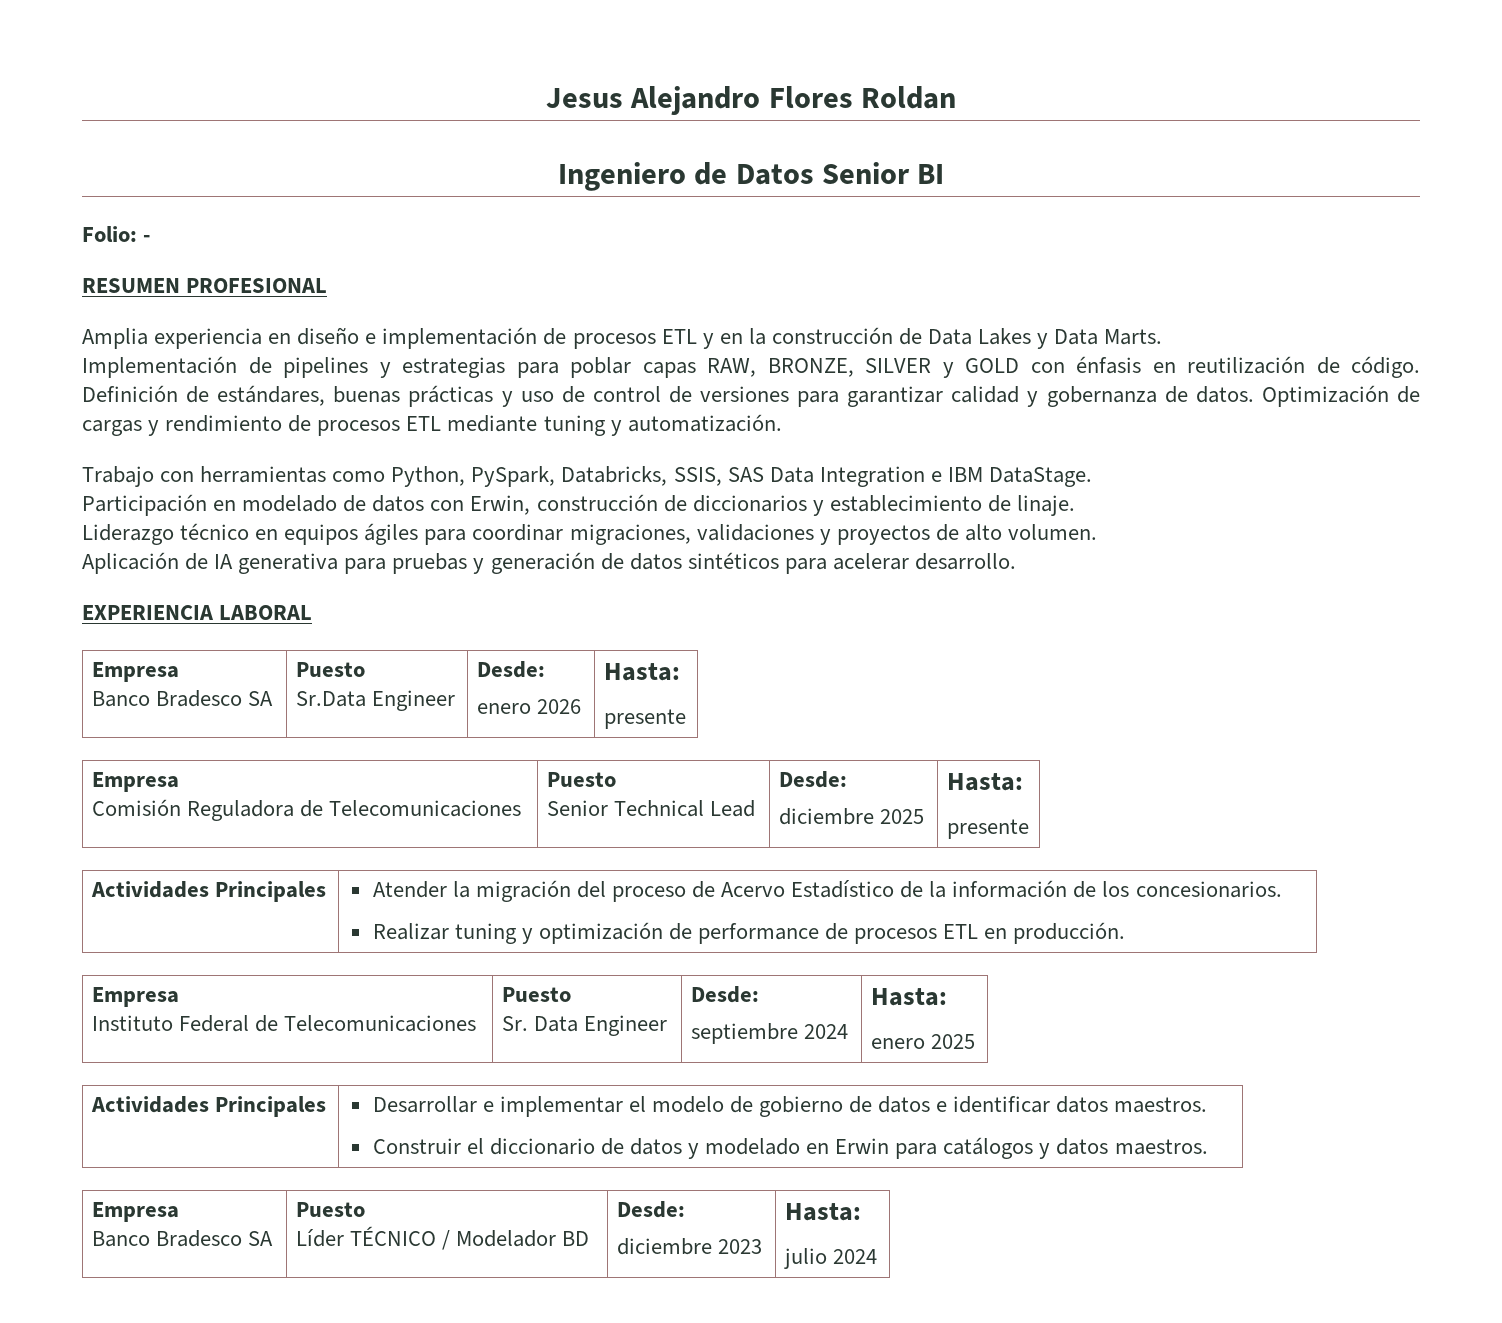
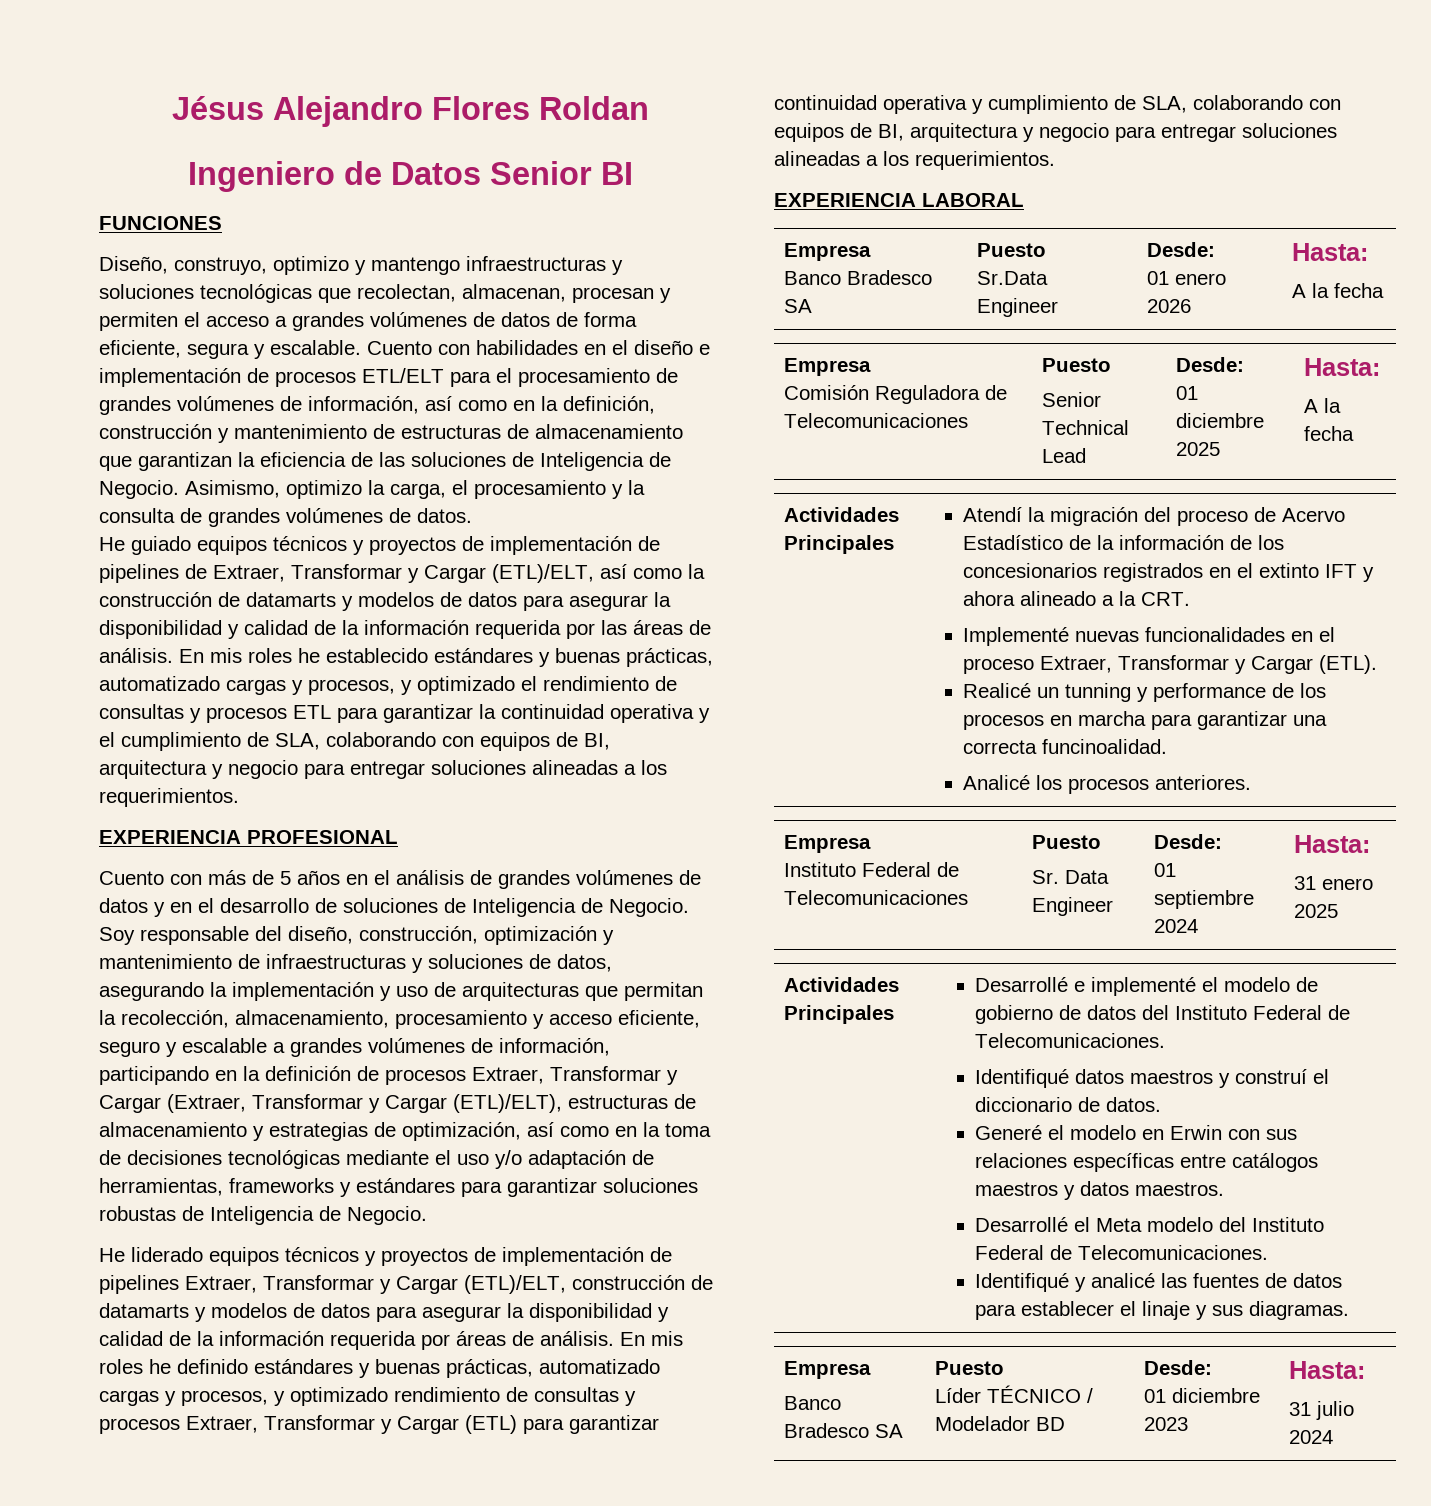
[546,88,624,108] Jesus -> [171,96,264,120] Jésus
[82,226,151,242] [82,278,328,293] [82,328,292,349] Folio: - // RESUMEN PROFESIONAL // Amplia experiencia en -> [99,216,222,230] [99,256,623,275] [99,284,671,303] [99,312,637,331] [99,340,628,359] FUNCIONES // Diseño, construyo, optimizo y mantengo infraestructuras y soluciones tecnológicas que recolectan, almacenan, procesan y permiten el acceso a grandes volúmenes de datos de forma eficiente, segura y escalable. Cuento con habilidades en el
[661,327,1163,349] [82,356,1420,378] [82,385,1421,407] [82,414,782,436] [82,466,1092,487] [82,494,1075,516] [82,523,1097,545] [82,552,1016,574] ETL y en la construcción de Data Lakes y Data Marts. // Implementación de pipelines y estrategias para poblar capas RAW, BRONZE, SILVER y GOLD con énfasis en reutilización de código. Definición de estándares, buenas prácticas y uso de control de versiones para garantizar calidad y gobernanza de datos. Optimización de cargas y rendimiento de procesos ETL mediante tuning y automatización. // Trabajo con herramientas como Python, PySpark, Databricks, SSIS, SAS Data Integration e IBM DataStage. // Participación en modelado de datos con Erwin, construcción de diccionarios y establecimiento de linaje. // Liderazgo técnico en equipos ágiles para coordinar migraciones, validaciones y proyectos de alto volumen. // Aplicación de IA generativa para pruebas y generación de datos sintéticos para acelerar desarrollo. -> [362,368,678,387] [99,396,655,415] [99,424,683,443] [99,452,671,471] [99,480,645,499] [99,508,472,527] [99,536,660,555] [99,564,705,583] [99,592,671,611] [99,620,711,639] [99,648,713,667] [99,676,677,695] [99,704,710,723] [99,732,610,751] [99,760,667,779] [99,788,239,807] [99,830,398,844] [99,870,701,889] [99,898,689,917] [99,926,614,945] [99,954,612,973] [99,982,703,1001] [99,1010,700,1029] [99,1038,610,1057] [99,1066,678,1085] [99,1094,696,1113] [99,1122,711,1141] [99,1150,654,1169] [99,1178,698,1197] [99,1206,427,1225] [99,1247,672,1266] [99,1275,713,1294] [99,1303,669,1322] [99,1331,683,1350] [99,1359,660,1378] [99,1387,636,1406] [99,1415,659,1434] [774,95,1341,114] [774,123,1337,142] [774,151,1055,170] ETL/ELT para el procesamiento de grandes volúmenes de información, así como en la definición, construcción y mantenimiento de estructuras de almacenamiento que garantizan la eficiencia de las soluciones de Inteligencia de Negocio. Asimismo, optimizo la carga, el procesamiento y la consulta de grandes volúmenes de datos. // He guiado equipos técnicos y proyectos de implementación de pipelines de Extraer, Transformar y Cargar (ETL)/ELT, así como la construcción de datamarts y modelos de datos para asegurar la disponibilidad y calidad de la información requerida por las áreas de análisis. En mis roles he establecido estándares y buenas prácticas, automatizado cargas y procesos, y optimizado el rendimiento de consultas y procesos ETL para garantizar la continuidad operativa y el cumplimiento de SLA, colaborando con equipos de BI, arquitectura y negocio para entregar soluciones alineadas a los requerimientos. // EXPERIENCIA PROFESIONAL // Cuento con más de 5 años en el análisis de grandes volúmenes de datos y en el desarrollo de soluciones de Inteligencia de Negocio. Soy responsable del diseño, construcción, optimización y mantenimiento de infraestructuras y soluciones de datos, asegurando la implementación y uso de arquitecturas que permitan la recolección, almacenamiento, procesamiento y acceso eficiente, seguro y escalable a grandes volúmenes de información, participando en la definición de procesos Extraer, Transformar y Cargar (Extraer, Transformar y Cargar (ETL)/ELT), estructuras de almacenamiento y estrategias de optimización, así como en la toma de decisiones tecnológicas mediante el uso y/o adaptación de herramientas, frameworks y estándares para garantizar soluciones robustas de Inteligencia de Negocio. // He liderado equipos técnicos y proyectos de implementación de pipelines Extraer, Transformar y Cargar (ETL)/ELT, construcción de datamarts y modelos de datos para asegurar la disponibilidad y calidad de la información requerida por áreas de análisis. En mis roles he definido estándares y buenas prácticas, automatizado cargas y procesos, y optimizado rendimiento de consultas y procesos Extraer, Transformar y Cargar (ETL) para garantizar continuidad operativa y cumplimiento de SLA, colaborando con equipos de BI, arquitectura y negocio para entregar soluciones alineadas a los requerimientos.
(545, 669) none -> [1146,271,1169,285] 01
[603,709,686,729] presente -> [1291,283,1384,298] A la fecha
(847, 779) none -> [1175,386,1198,400] 01
[946,819,1029,839] [90,881,326,902] [372,881,447,898] presente // Actividades Principales | Atender -> [1303,398,1341,413] [1303,426,1354,441] [783,507,899,522] [783,535,894,554] [963,507,1023,522] A la fecha // Actividades Principales | Atendí
[1135,881,1282,898] [372,922,1126,944] concesionarios. // Realizar tuning y optimización de performance de procesos ETL en producción. -> [963,563,1375,582] [963,591,1191,606] [963,627,1336,646] [963,655,1378,674] [963,683,1327,702] [963,711,1328,730] [963,739,1168,754] [963,775,1252,794] concesionarios registrados en el extinto IFT y ahora alineado a la CRT. // Implementé nuevas funcionalidades en el proceso Extraer, Transformar y Cargar (ETL). // Realicé un tunning y performance de los procesos en marcha para garantizar una correcta funcinoalidad. // Analicé los procesos anteriores.
(759, 994) none -> [1153,863,1176,877] 01
(947, 997) none -> [1293,876,1316,890] 31
[372,1096,623,1117] Desarrollar e implementar -> [975,977,1197,996] Desarrollé e implementé
[936,1096,1208,1113] [372,1137,1208,1159] e identificar datos maestros. // Construir el diccionario de datos y modelado en Erwin para catálogos y datos maestros. -> [1142,1005,1351,1020] [975,1033,1166,1048] [975,1069,1330,1088] [975,1097,1162,1112] [975,1125,1298,1140] [975,1153,1319,1172] [975,1181,1225,1200] [975,1217,1325,1232] [975,1245,1269,1260] [975,1273,1343,1292] [975,1301,1350,1320] del Instituto Federal de Telecomunicaciones. // Identifiqué datos maestros y construí el diccionario de datos. // Generé el modelo en Erwin con sus relaciones específicas entre catálogos maestros y datos maestros. // Desarrollé el Meta modelo del Instituto Federal de Telecomunicaciones. // Identifiqué y analicé las fuentes de datos para establecer el linaje y sus diagramas.
(685, 1209) none -> [1143,1389,1166,1403] 01
(861, 1212) none -> [1288,1402,1311,1416] 31

